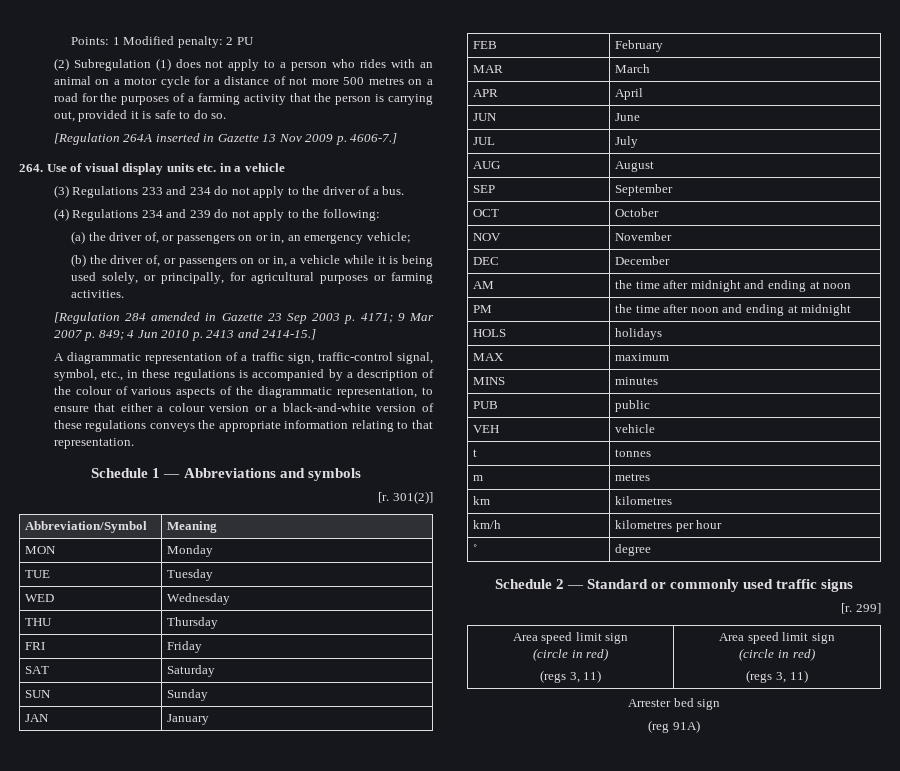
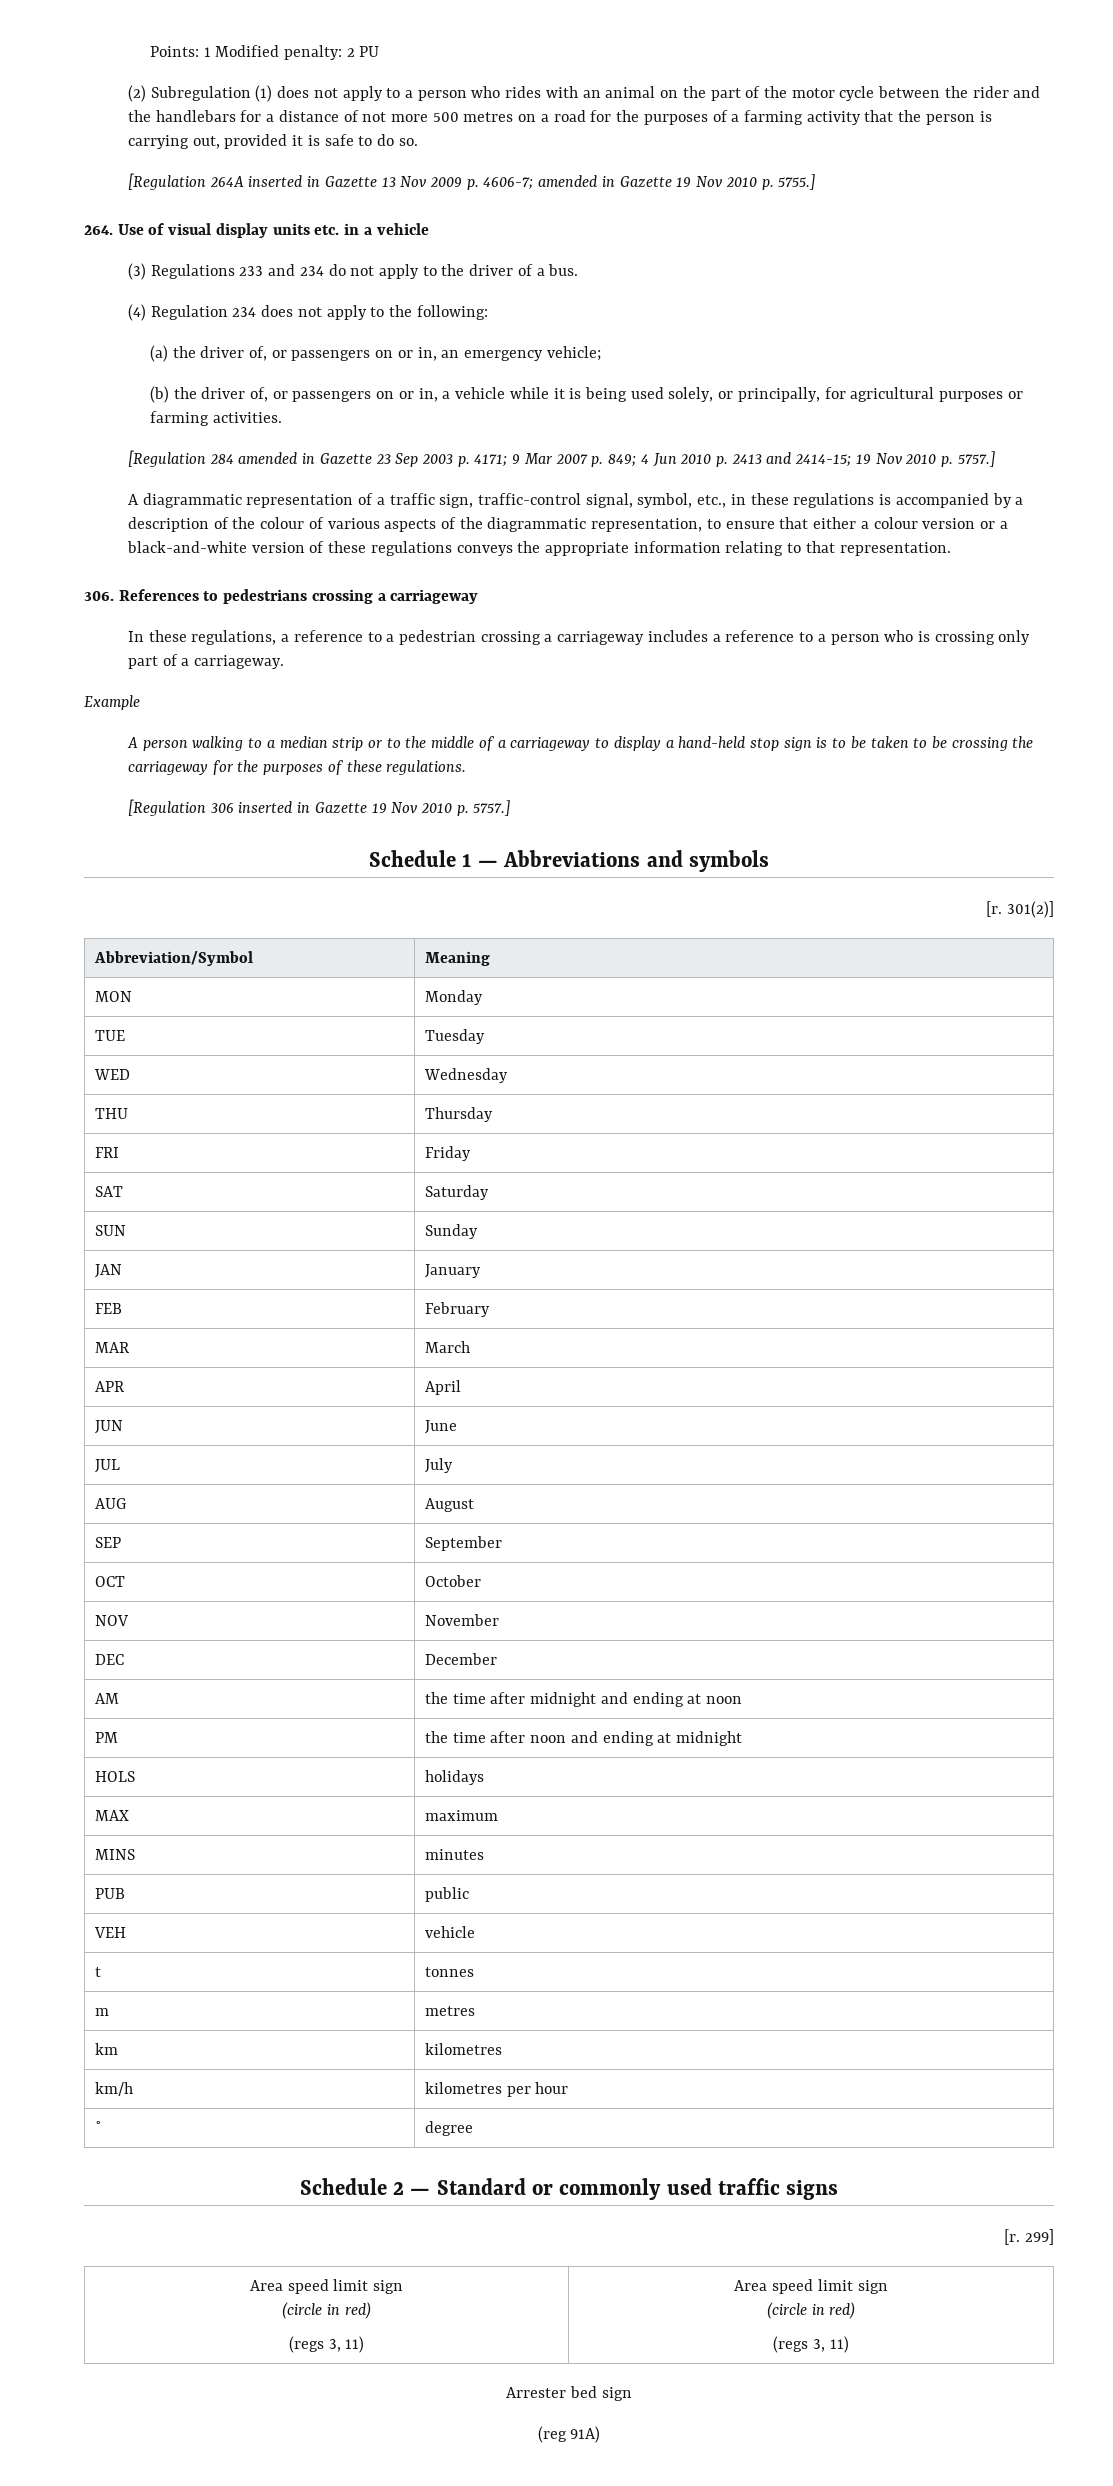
[113,76,190,88] a motor cycle -> [682,86,1041,101] [127,110,236,122] the part of the motor cycle between the rider and the handlebars
[350,133,398,144] 4606-7.] -> [483,174,816,190] 4606-7; amended in Gazette 19 Nov 2010 p. 5755.]
[72,209,229,221] Regulations 234 and 239 do -> [150,305,294,320] Regulation 234 does
[262,329,317,340] 2414-15.] -> [795,451,995,467] 2414-15; 19 Nov 2010 p. 5757.]
(134, 443) none -> [84,589,479,604] [127,630,1031,645] [127,654,285,669] [84,695,140,710] [126,736,1034,751] [127,760,467,775] [127,799,511,816] // 306. References to pedestrians crossing a carriageway // In these regulations, a reference to a pedestrian crossing a carriageway includes a reference to a person who is crossing only part of a carriageway. // Example // A person walking to a median strip or to the middle of a carriageway to display a hand-held stop sign is to be taken to be crossing the carriageway for the purposes of these regulations. // [Regulation 306 inserted in Gazette 19 Nov 2010 p. 5757.]

